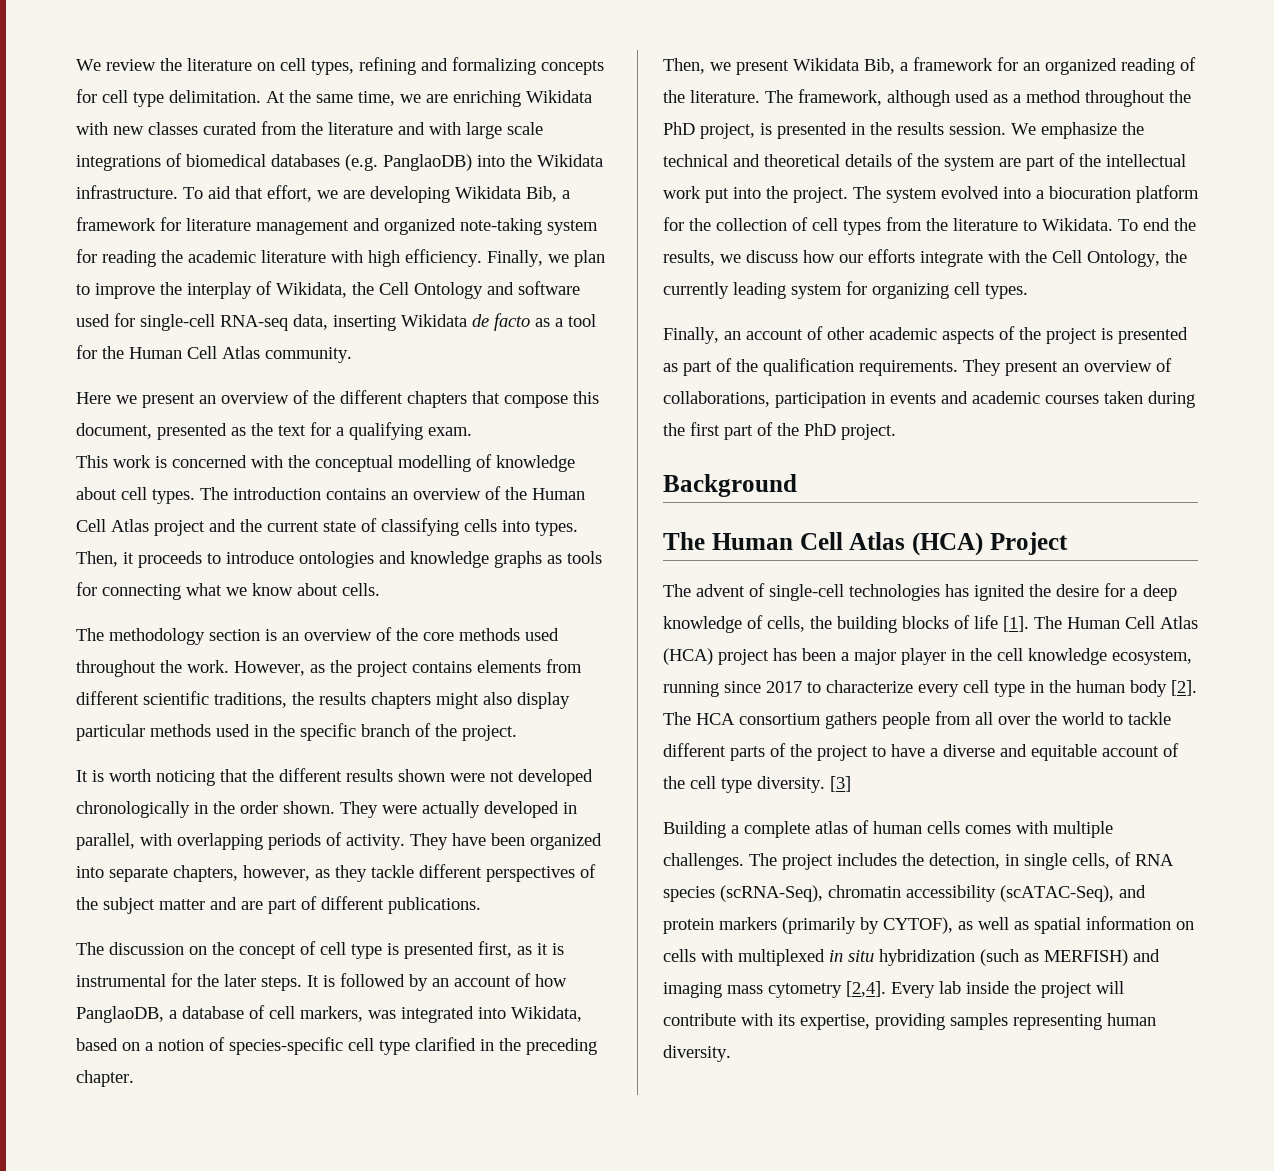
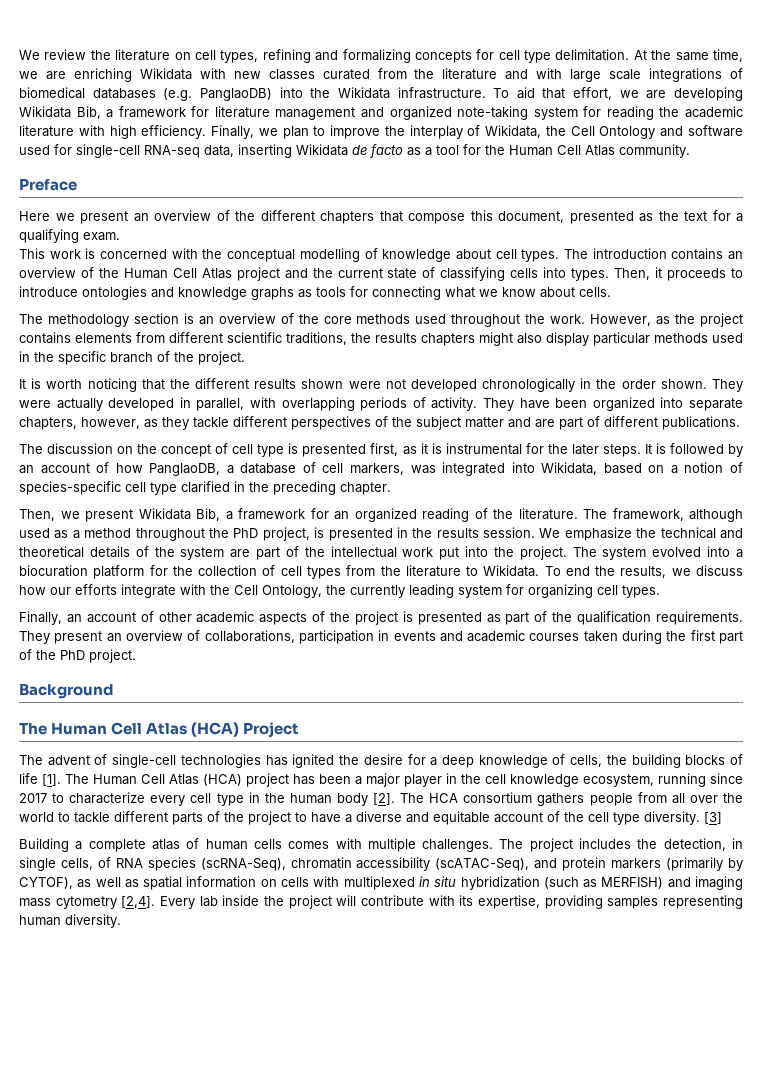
(352, 355) none -> [19,178,77,191] // Preface

